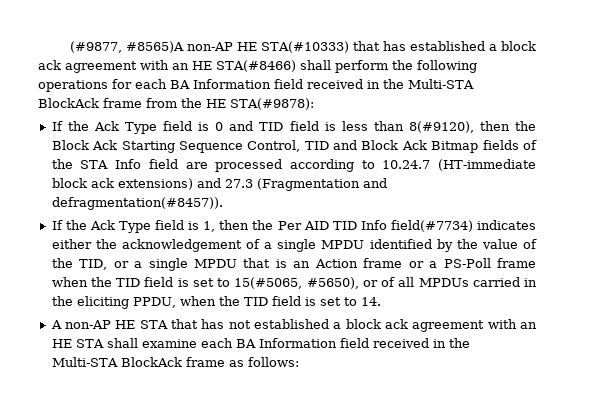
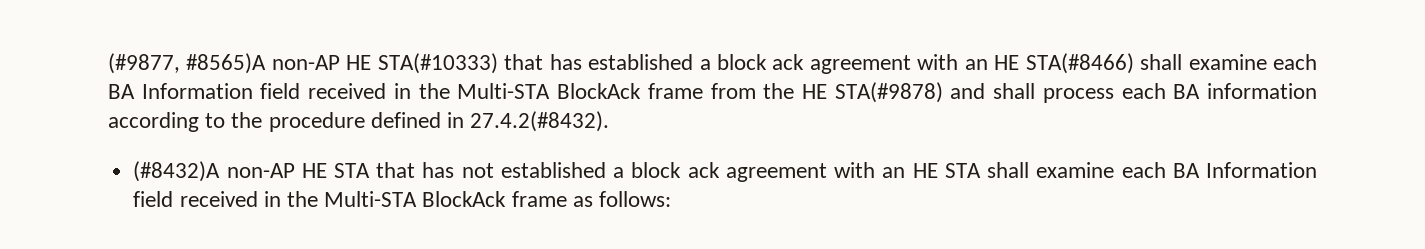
[335,60,477,73] [38,79,132,92] perform the following operations for -> [1188,54,1267,70] examine
[230,98,314,110] [51,121,536,134] [51,140,537,153] [51,159,537,172] [51,178,387,191] [51,197,223,210] [51,220,536,233] [51,239,538,252] [51,258,536,271] [51,277,537,289] [51,296,381,309] [50,320,62,329] STA(#9878): // If the Ack Type field is 0 and TID field is less than 8(#9120), then the Block Ack Starting Sequence Control, TID and Block Ack Bitmap fields of the STA Info field are processed according to 10.24.7 (HT-immediate block ack extensions) and 27.3 (Fragmentation and defragmentation(#8457)). // If the Ack Type field is 1, then the Per AID TID Info field(#7734) indicates either the acknowledgement of a single MPDU identified by the value of the TID, or a single MPDU that is an Action frame or a PS-Poll frame when the TID field is set to 15(#5065, #5650), or of all MPDUs carried in the eliciting PPDU, when the TID field is set to 14. // A -> [834,82,1317,103] [108,111,610,132] [133,161,221,182] STA(#9878) and shall process each BA information according to the procedure defined in 27.4.2(#8432). // (#8432)A

